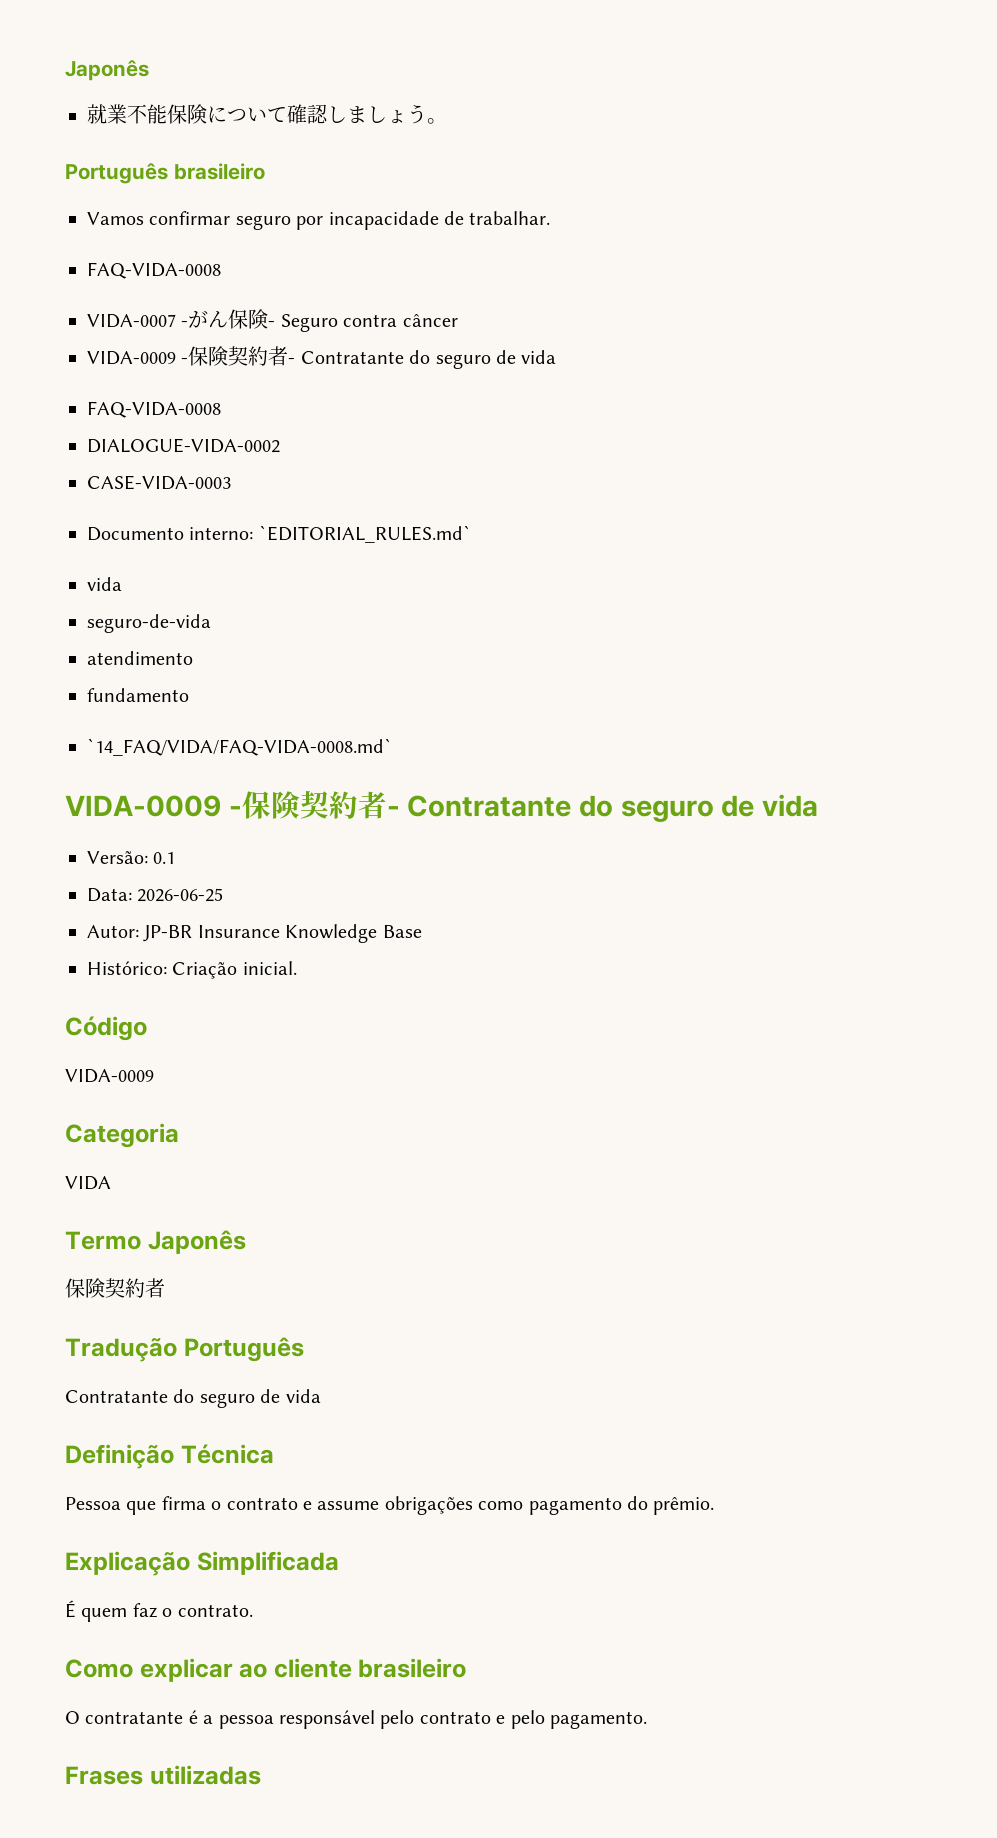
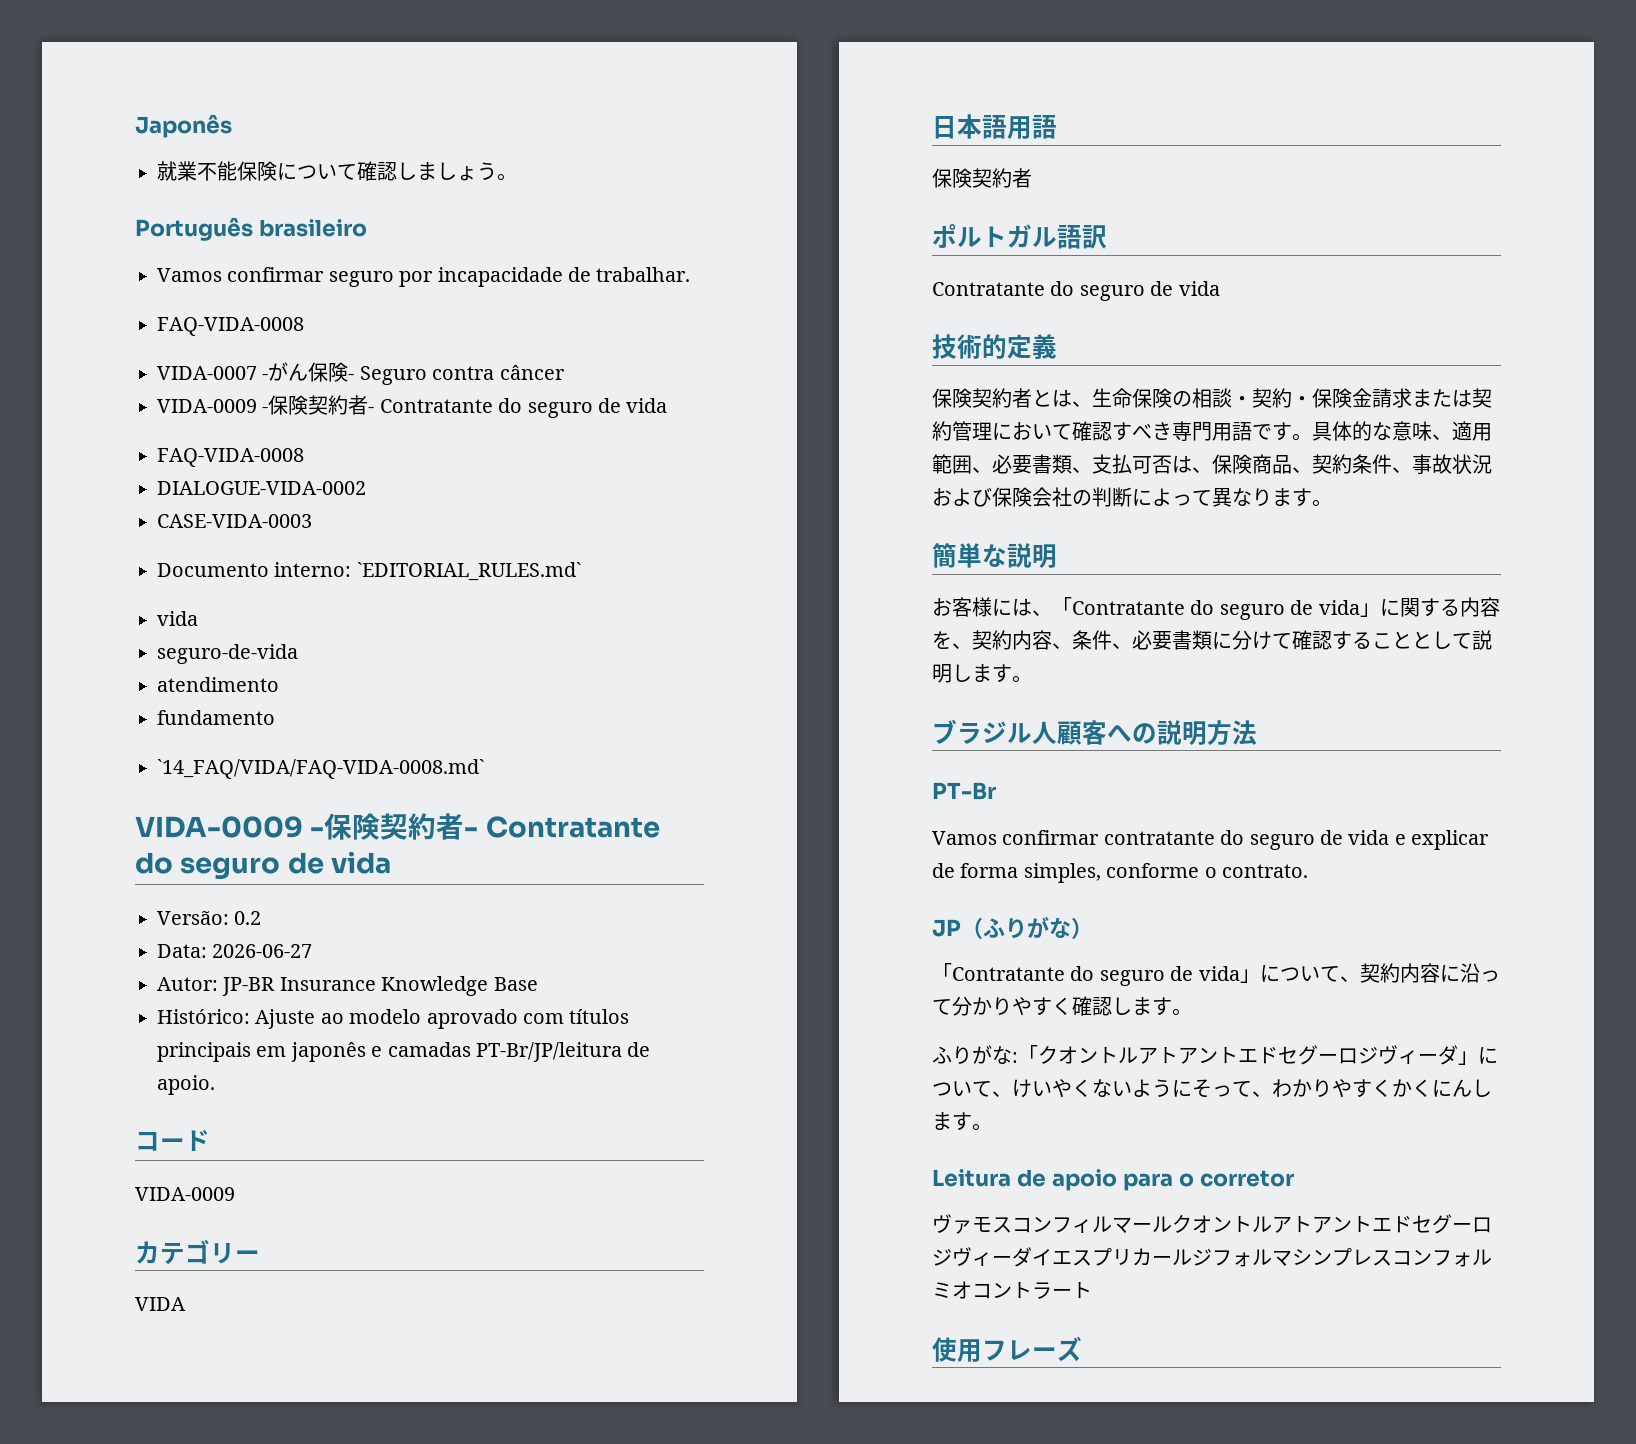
[153,852,176,864] 0.1 -> [234,911,262,925] 0.2
[137,888,224,902] 2026-06-25 -> [212,944,313,958] 2026-06-27
[172,961,297,979] [65,1016,147,1041] Criação inicial. // Código -> [255,1009,630,1029] [157,1042,651,1062] [157,1075,215,1095] [135,1130,210,1152] Ajuste ao modelo aprovado com títulos principais em japonês e camadas PT-Br/JP/leitura de apoio. // コード
[65,1123,179,1148] Categoria -> [135,1239,260,1265] カテゴリー
[65,1230,246,1254] Termo Japonês -> [932,114,1057,139] 日本語用語
[65,1337,304,1362] [65,1389,321,1408] [65,1444,274,1469] [65,1496,715,1515] [65,1551,339,1576] [65,1600,253,1622] [65,1658,467,1682] [65,1710,647,1729] [65,1765,261,1785] Tradução Português // Contratante do seguro de vida // Definição Técnica // Pessoa que firma o contrato e assume obrigações como pagamento do prêmio. // Explicação Simplificada // É quem faz o contrato. // Como explicar ao cliente brasileiro // O contratante é a pessoa responsável pelo contrato e pelo pagamento. // Frases utilizadas -> [932,224,1107,249] [932,281,1220,301] [932,334,1057,359] [932,388,1492,408] [932,421,1492,441] [932,454,1492,474] [932,487,1332,507] [932,543,1057,568] [932,597,1500,620] [932,630,1492,650] [932,664,1032,683] [932,719,1257,745] [932,782,997,800] [932,830,1490,850] [932,863,1308,883] [932,916,1093,939] [932,963,1500,986] [932,996,1192,1016] [932,1045,1498,1065] [932,1079,1492,1098] [932,1112,992,1131] [932,1169,1295,1191] [932,1214,1492,1234] [932,1247,1492,1267] [932,1281,1092,1299] [932,1336,1082,1362] ポルトガル語訳 // Contratante do seguro de vida // 技術的定義 // 保険契約者とは、生命保険の相談・契約・保険金請求または契約管理において確認すべき専門用語です。具体的な意味、適用範囲、必要書類、支払可否は、保険商品、契約条件、事故状況および保険会社の判断によって異なります。 // 簡単な説明 // お客様には、「Contratante do seguro de vida」に関する内容を、契約内容、条件、必要書類に分けて確認することとして説明します。 // ブラジル人顧客への説明方法 // PT-Br // Vamos confirmar contratante do seguro de vida e explicar de forma simples, conforme o contrato. // JP（ふりがな） // 「Contratante do seguro de vida」について、契約内容に沿って分かりやすく確認します。 // ふりがな:「クオントルアトアントエドセグーロジヴィーダ」について、けいやくないようにそって、わかりやすくかくにんします。 // Leitura de apoio para o corretor // ヴァモスコンフィルマールクオントルアトアントエドセグーロジヴィーダイエスプリカールジフォルマシンプレスコンフォルミオコントラート // 使用フレーズ

